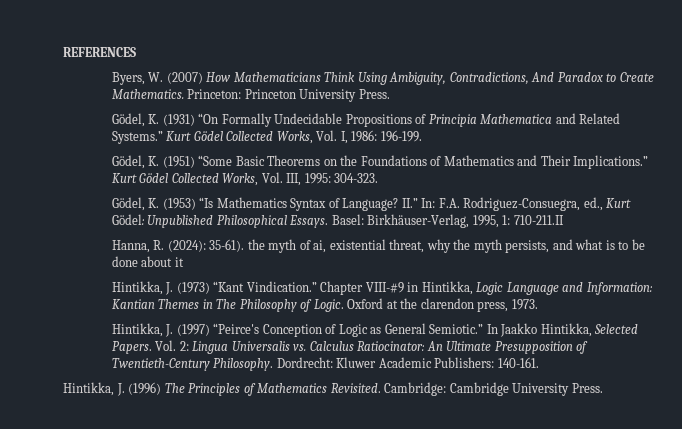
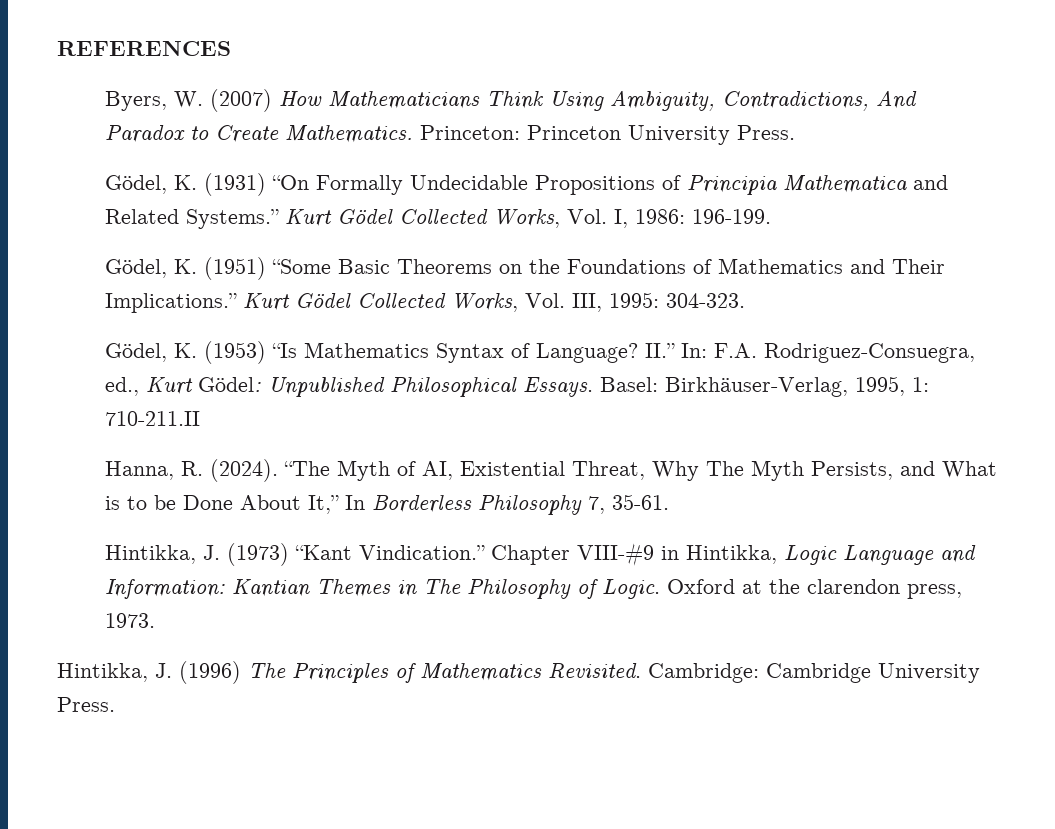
[167,239,645,253] [111,256,184,267] (2024): 35-61). the myth of ai, existential threat, why the myth persists, and what is to be done about it -> [209,459,997,482] [104,494,669,515] (2024). “The Myth of AI, Existential Threat, Why The Myth Persists, and What is to be Done About It,” In Borderless Philosophy 7, 35-61.
[111,323,639,337] [111,340,589,354] [111,357,539,371] // Hintikka, J. (1997) “Peirce's Conception of Logic as General Semiotic.” In Jaakko Hintikka, Selected Papers. Vol. 2: Lingua Universalis vs. Calculus Ratiocinator: An Ultimate Presupposition of Twentieth-Century Philosophy. Dordrecht: Kluwer Academic Publishers: 140-161. -> (155, 620) none

